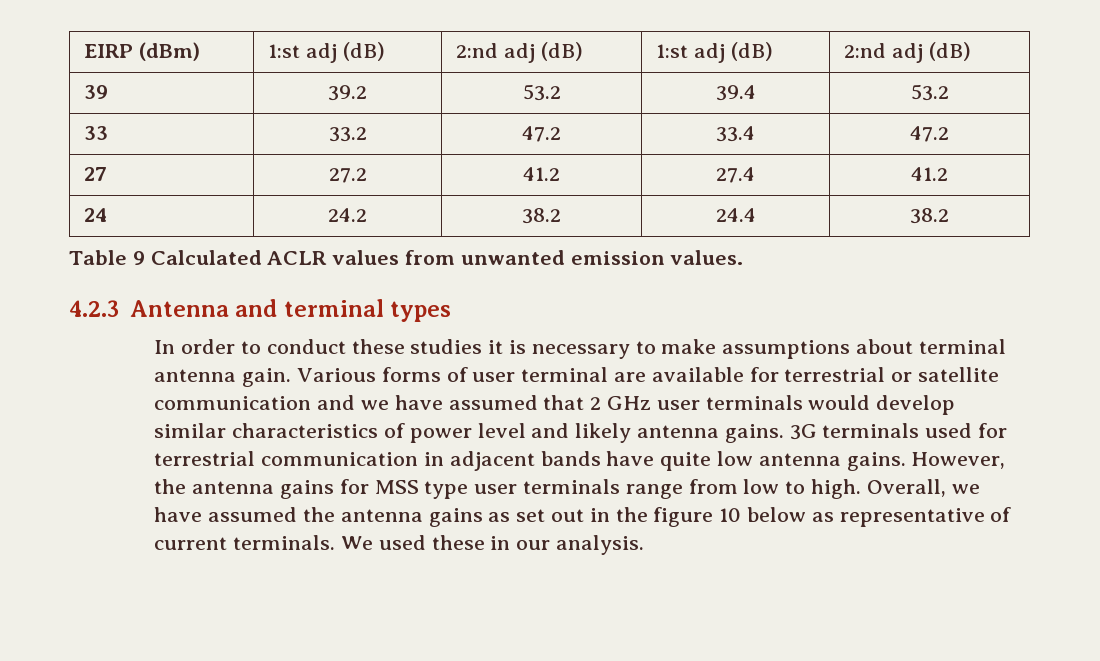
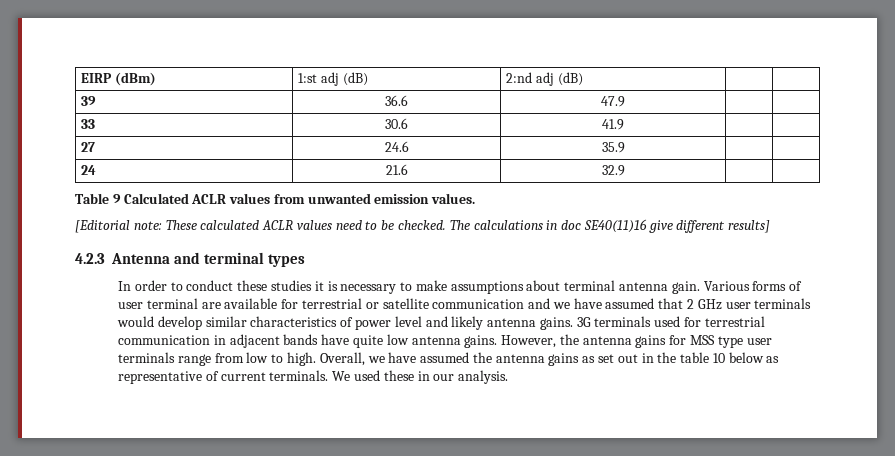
[656,42,773,63] [844,42,971,63] [84,85,109,99] [328,85,367,101] [522,84,561,101] [715,85,756,101] [910,84,949,101] [84,126,109,140] [328,127,367,142] [522,126,562,142] [716,126,755,142] [910,126,950,142] [84,167,108,181] [328,168,367,183] [523,167,560,181] [716,167,756,183] [911,167,948,181] [84,208,108,222] [328,208,367,222] [522,208,561,224] [715,208,756,222] [910,208,949,224] 1:st adj (dB) | 2:nd adj (dB) // 39 | 39.2 | 53.2 | 39.4 | 53.2 // 33 | 33.2 | 47.2 | 33.4 | 47.2 // 27 | 27.2 | 41.2 | 27.4 | 41.2 // 24 | 24.2 | 38.2 | 24.4 | 38.2 -> [81,96,97,106] [385,95,408,106] [601,96,625,107] [81,119,96,129] [385,118,408,129] [602,119,624,130] [81,142,96,152] [384,141,409,152] [601,142,625,153] [81,165,97,175] [385,164,408,175] [601,165,625,176] | // 39 | 36.6 | 47.9 | | // 33 | 30.6 | 41.9 | | // 27 | 24.6 | 35.9 | | // 24 | 21.6 | 32.9 | |
(744, 257) none -> [75,219,771,233] // [Editorial note: These calculated ACLR values need to be checked. The calculations in doc SE40(11)16 give different results]
[653,507,714,527] figure -> [680,352,710,363] table

